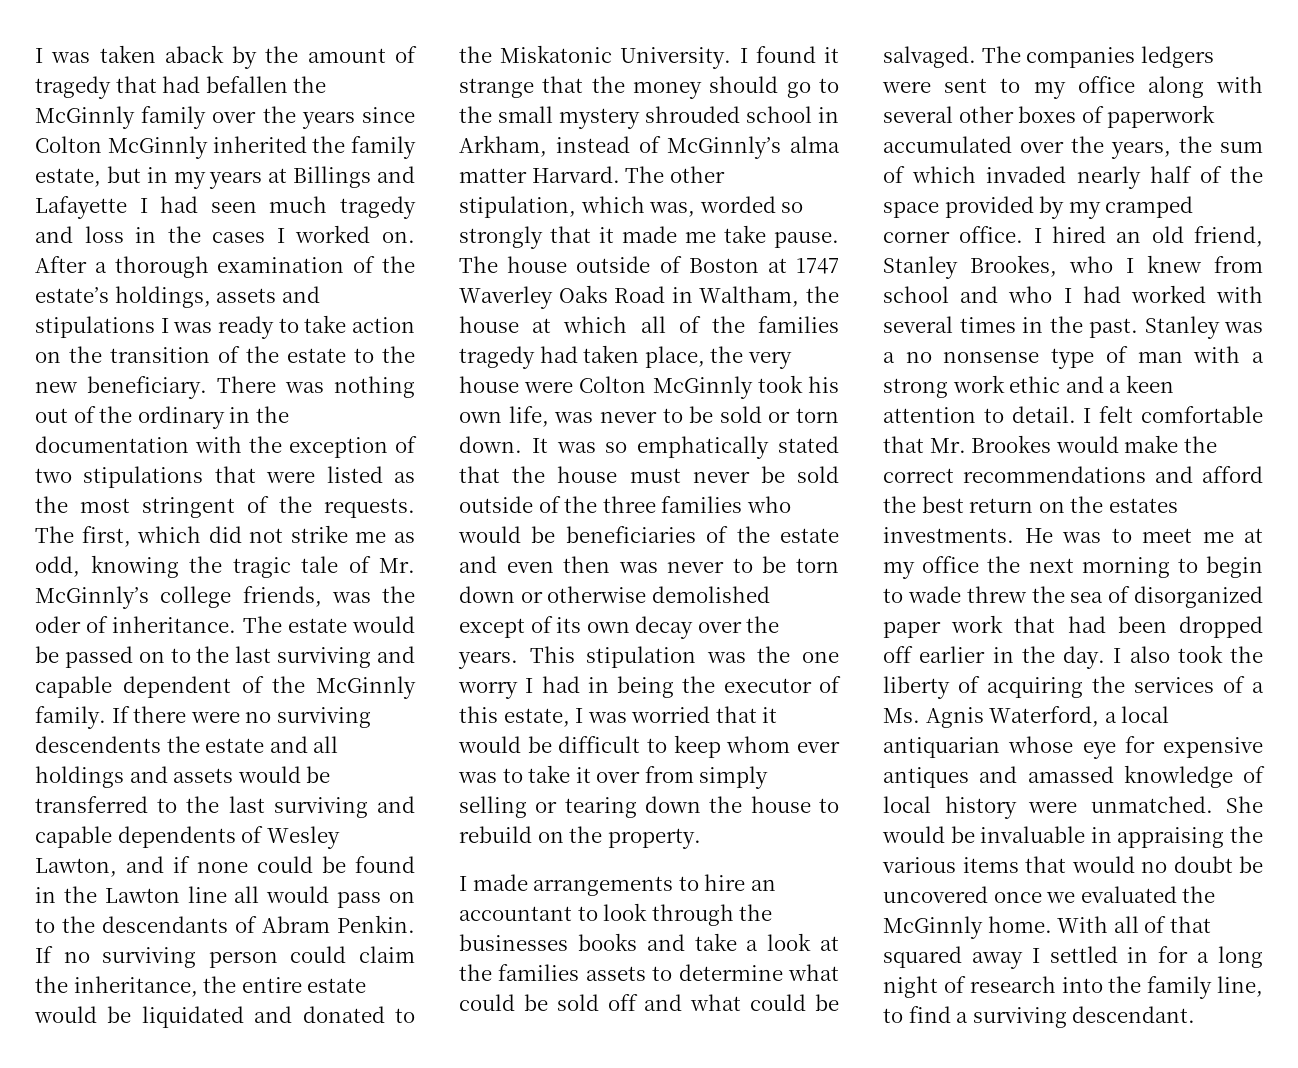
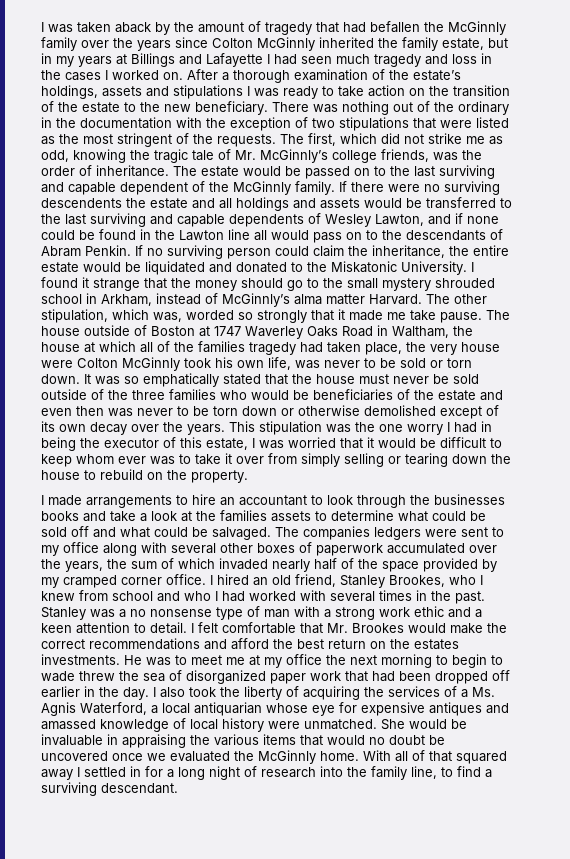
[35,616,81,633] oder -> [41,166,75,176] order

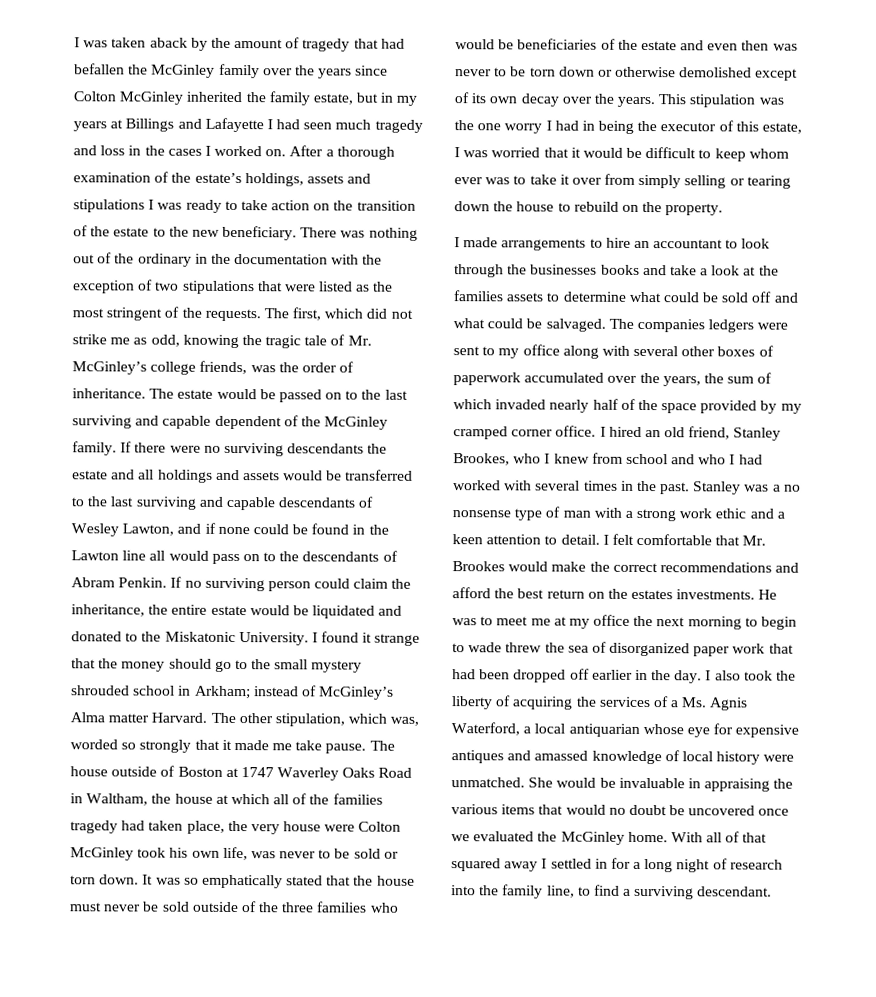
[448,21,506,35] McGinnly -> [151,64,216,78] McGinley
[257,37,315,51] McGinnly -> [119,91,184,105] McGinley
[260,149,328,163] McGinnly’s -> [72,361,147,375] McGinley’s
[233,181,291,195] McGinnly -> [324,416,389,430] McGinley
[41,198,122,208] descendents -> [287,443,365,454] descendants
[229,214,304,227] dependents -> [278,497,357,508] descendants
[101,294,152,306] Arkham, -> [194,685,251,700] Arkham;
[222,293,322,307] McGinnly’s alma -> [319,686,395,700] [70,712,105,723] McGinley’s Alma
[122,357,180,371] McGinnly -> [70,847,134,861] McGinley
[258,750,316,764] McGinnly -> [560,831,625,845] McGinley

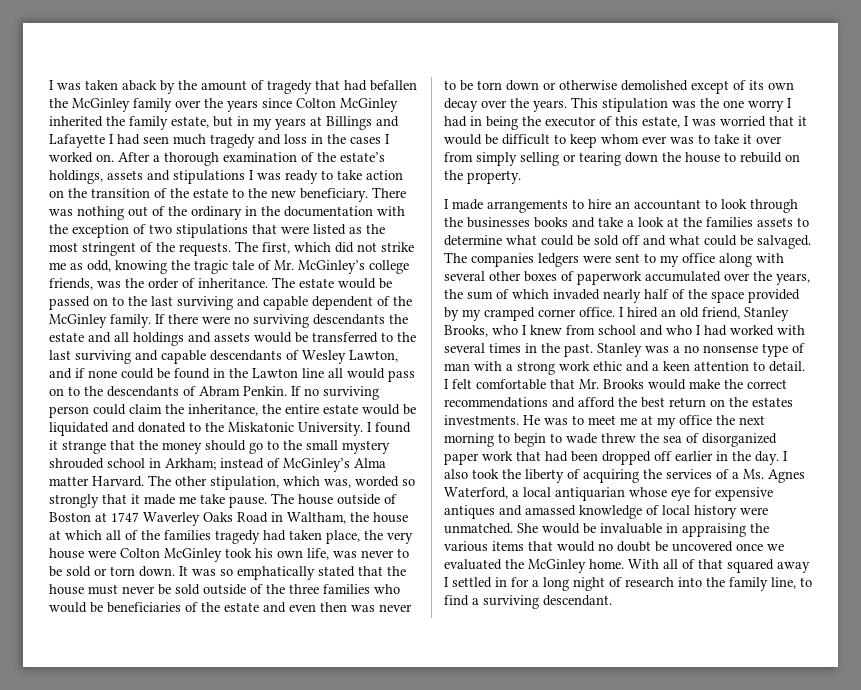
[453,453,510,466] Brookes, -> [444,325,488,337] Brooks,
[452,561,505,572] Brookes -> [603,379,644,389] Brooks
[709,697,749,711] Agnis -> [768,469,805,483] Agnes

